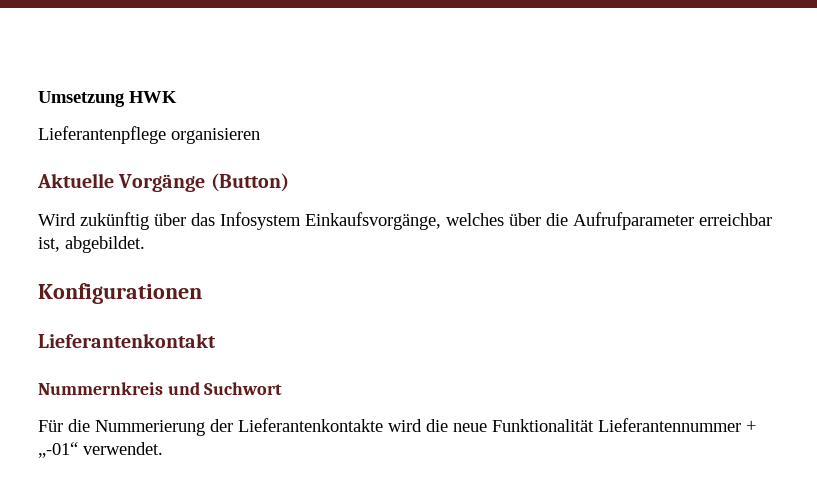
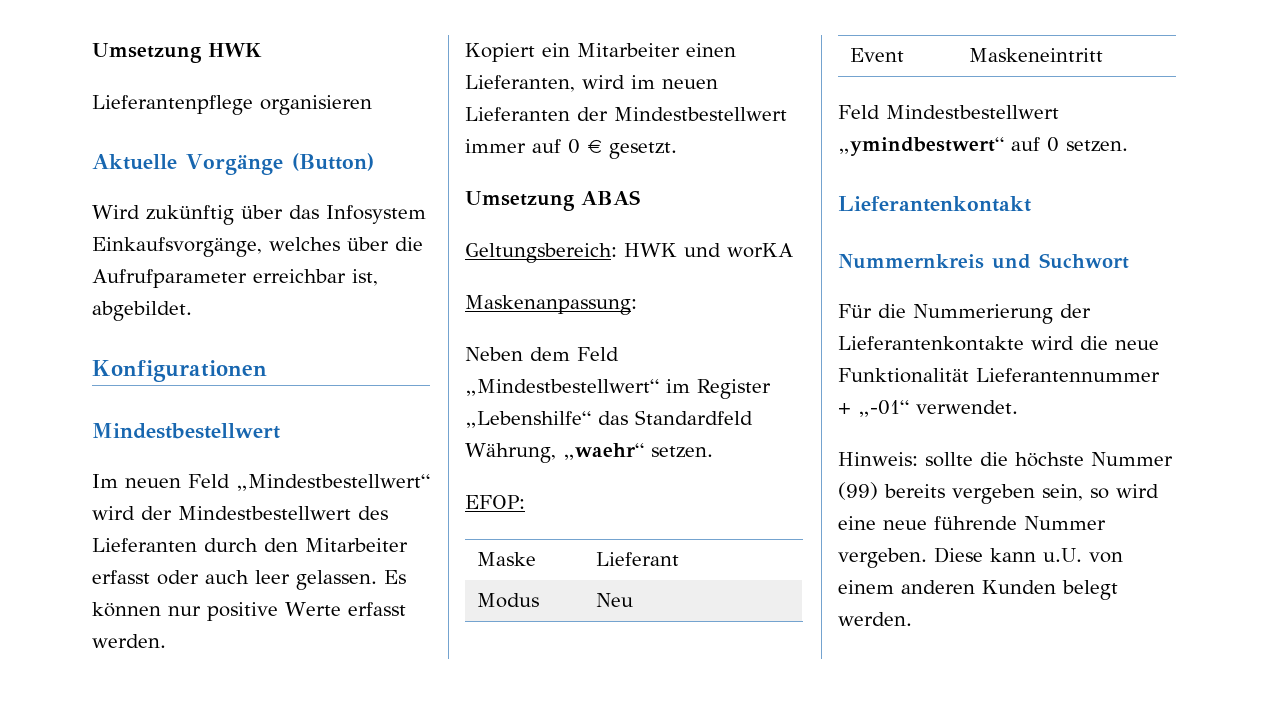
(202, 293) none -> [92,423,280,439] [92,474,430,491] [92,506,388,520] [92,538,408,552] [92,570,406,590] [92,602,406,621] [92,634,166,648] [465,43,736,62] [465,75,718,92] [465,107,787,121] [465,139,677,159] [465,190,640,211] [465,243,793,263] [465,295,637,315] [465,347,619,361] [465,379,771,399] [465,410,753,428] [465,443,713,463] [465,495,525,509] [477,552,537,566] [596,552,680,566] [477,593,540,608] [596,593,634,607] [850,48,905,62] [969,48,1104,62] [838,105,1059,119] [838,137,1128,156] // Mindestbestellwert // Im neuen Feld „Mindestbestellwert“ wird der Mindestbestellwert des Lieferanten durch den Mitarbeiter erfasst oder auch leer gelassen. Es können nur positive Werte erfasst werden. // Kopiert ein Mitarbeiter einen Lieferanten, wird im neuen Lieferanten der Mindestbestellwert immer auf 0 € gesetzt. // Umsetzung ABAS // Geltungsbereich: HWK und worKA // Maskenanpassung: // Neben dem Feld „Mindestbestellwert“ im Register „Lebenshilfe“ das Standardfeld Währung, „waehr“ setzen. // EFOP: // Maske | Lieferant // Modus | Neu // Event | Maskeneintritt // Feld Mindestbestellwert „ymindbestwert“ auf 0 setzen.
(163, 448) none -> [838,452,1173,467] [838,482,1159,504] [838,516,1106,530] [838,547,1123,568] [838,580,1118,600] [838,612,912,626] // Hinweis: sollte die höchste Nummer (99) bereits vergeben sein, so wird eine neue führende Nummer vergeben. Diese kann u.U. von einem anderen Kunden belegt werden.

